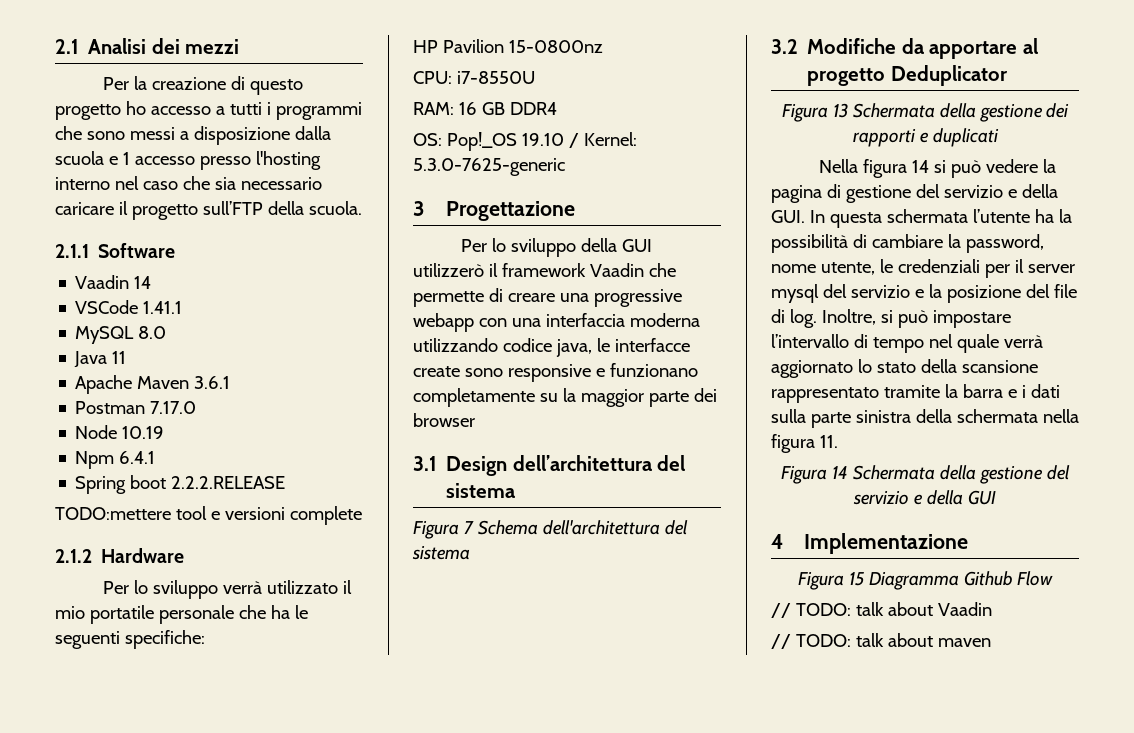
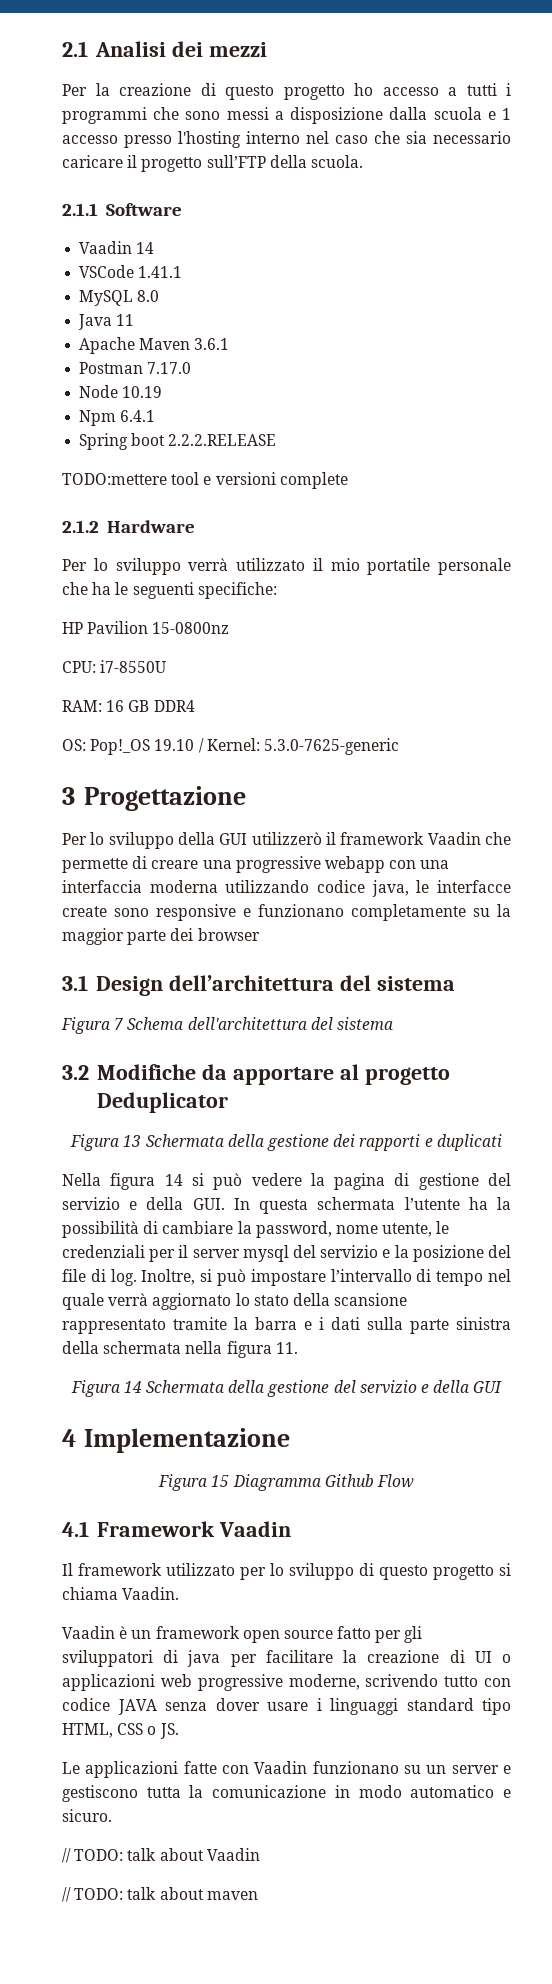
(1054, 578) none -> [62,1521,291,1537] [62,1563,511,1580] [62,1587,180,1600] [62,1626,423,1643] [62,1650,512,1667] [62,1674,511,1691] [62,1698,511,1715] [62,1723,179,1739] [62,1761,511,1778] [62,1785,511,1802] [62,1809,112,1822] // 4.1 Framework Vaadin // Il framework utilizzato per lo sviluppo di questo progetto si chiama Vaadin. // Vaadin è un framework open source fatto per gli sviluppatori di java per facilitare la creazione di UI o applicazioni web progressive moderne, scrivendo tutto con codice JAVA senza dover usare i linguaggi standard tipo HTML, CSS o JS. // Le applicazioni fatte con Vaadin funzionano su un server e gestiscono tutta la comunicazione in modo automatico e sicuro.

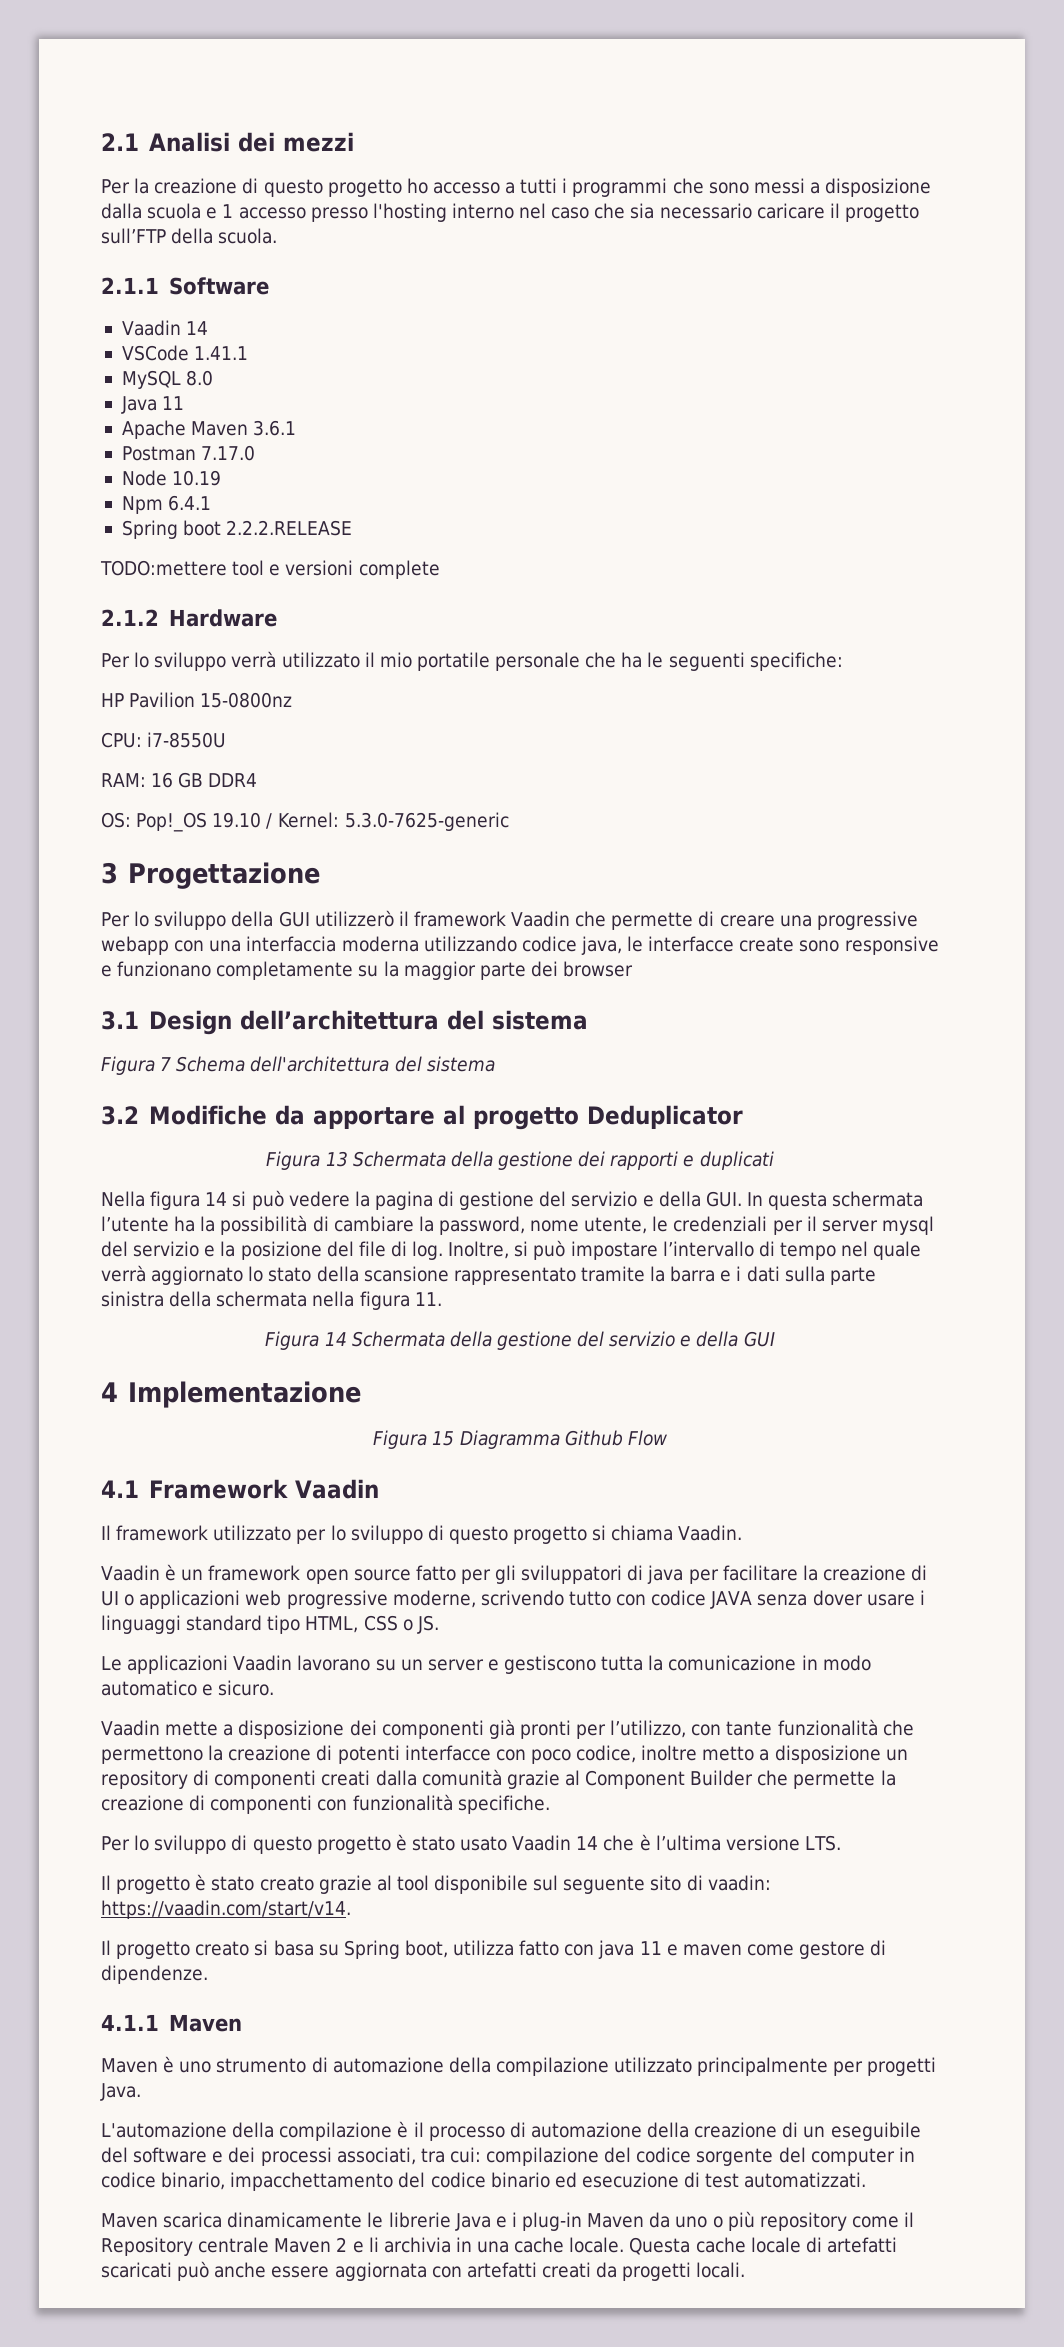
[183,1761,399,1774] fatte con Vaadin funzionano -> [233,1655,371,1671] Vaadin lavorano
[62,1848,260,1863] [62,1887,258,1902] // TODO: talk about Vaadin // // TODO: talk about maven -> [101,1719,914,1739] [101,1745,908,1764] [101,1769,896,1789] [101,1794,550,1814] [101,1834,841,1854] [101,1874,771,1894] [101,1900,351,1919] [101,1940,887,1959] [101,1965,208,1984] [101,2014,242,2032] [101,2056,937,2076] [100,2083,141,2101] [101,2121,921,2141] [101,2147,915,2166] [101,2172,867,2191] [101,2211,915,2231] [101,2237,897,2256] [101,2261,746,2281] Vaadin mette a disposizione dei componenti già pronti per l’utilizzo, con tante funzionalità che permettono la creazione di potenti interfacce con poco codice, inoltre metto a disposizione un repository di componenti creati dalla comunità grazie al Component Builder che permette la creazione di componenti con funzionalità specifiche. // Per lo sviluppo di questo progetto è stato usato Vaadin 14 che è l’ultima versione LTS. // Il progetto è stato creato grazie al tool disponibile sul seguente sito di vaadin: https://vaadin.com/start/v14. // Il progetto creato si basa su Spring boot, utilizza fatto con java 11 e maven come gestore di dipendenze. // 4.1.1 Maven // Maven è uno strumento di automazione della compilazione utilizzato principalmente per progetti Java. // L'automazione della compilazione è il processo di automazione della creazione di un eseguibile del software e dei processi associati, tra cui: compilazione del codice sorgente del computer in codice binario, impacchettamento del codice binario ed esecuzione di test automatizzati. // Maven scarica dinamicamente le librerie Java e i plug-in Maven da uno o più repository come il Repository centrale Maven 2 e li archivia in una cache locale. Questa cache locale di artefatti scaricati può anche essere aggiornata con artefatti creati da progetti locali.

